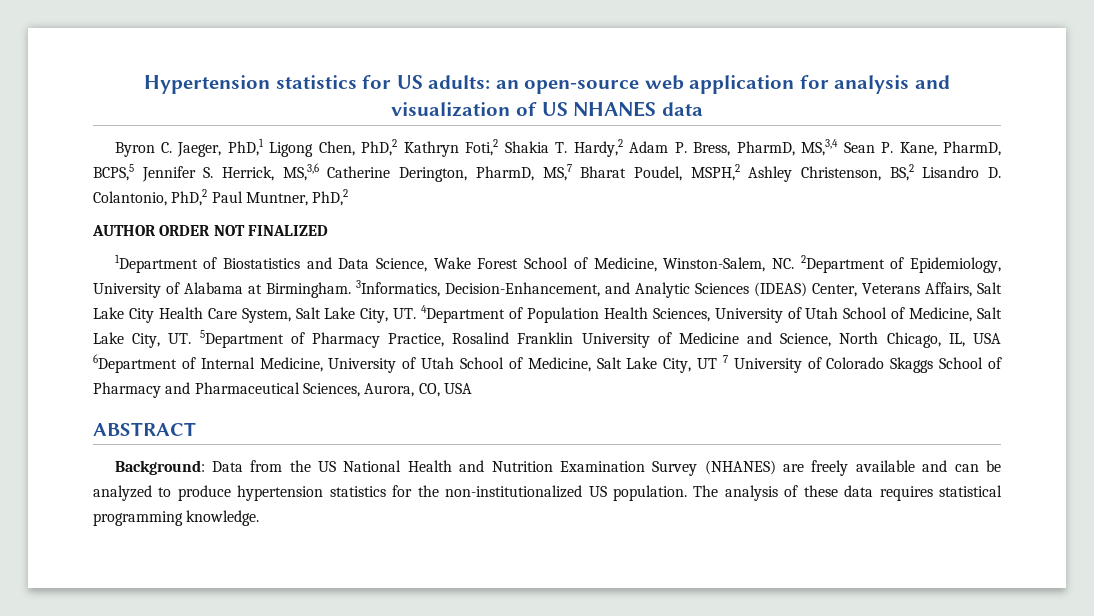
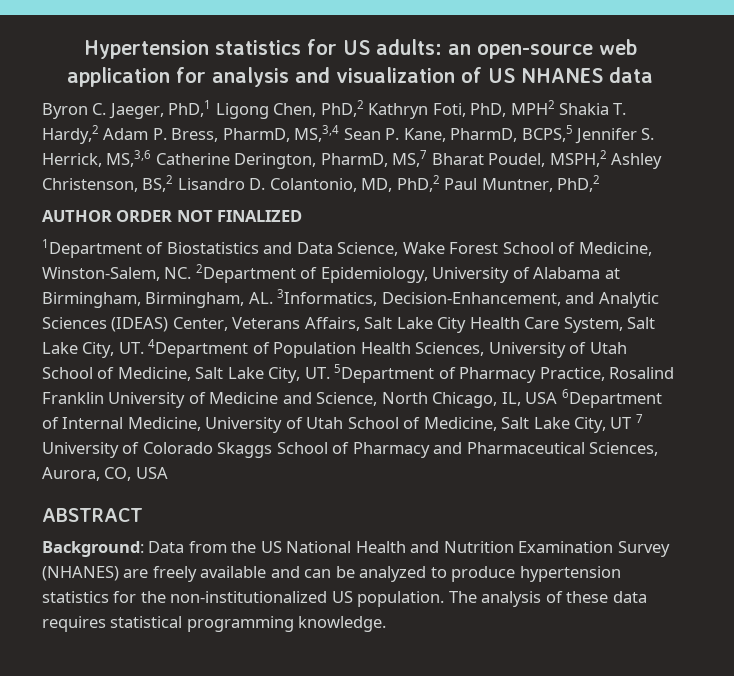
[465,139,499,156] Foti,2 -> [432,100,555,117] Foti, PhD, MPH2
(167, 198) none -> [361,178,393,192] MD,
[266,282,351,298] Birmingham. -> [42,292,273,308] Birmingham, Birmingham, AL.

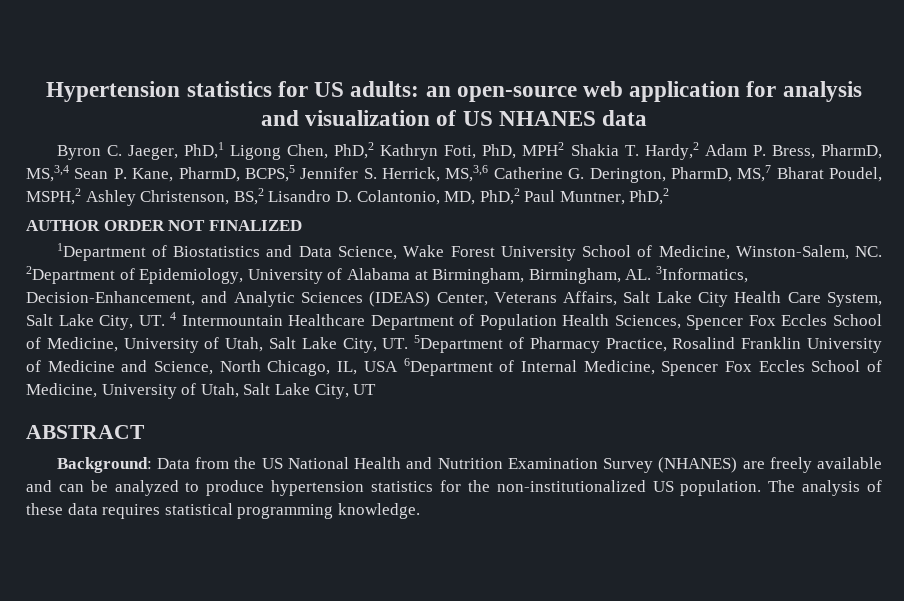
(230, 159) none -> [568,168,585,179] G.
(499, 248) none -> [500,246,576,261] University
[148,339,627,358] [42,367,191,381] 4Department of Population Health Sciences, University of Utah School of Medicine, -> [170,312,882,330] [26,337,264,353] 4 Intermountain Healthcare Department of Population Health Sciences, Spencer Fox Eccles School of Medicine, University of Utah,
[205,414,643,433] [42,442,659,458] [42,467,168,481] University of Utah School of Medicine, Salt Lake City, UT 7 University of Colorado Skaggs School of Pharmacy and Pharmaceutical Sciences, Aurora, CO, USA -> [661,360,882,376] [26,383,377,399] Spencer Fox Eccles School of Medicine, University of Utah, Salt Lake City, UT

